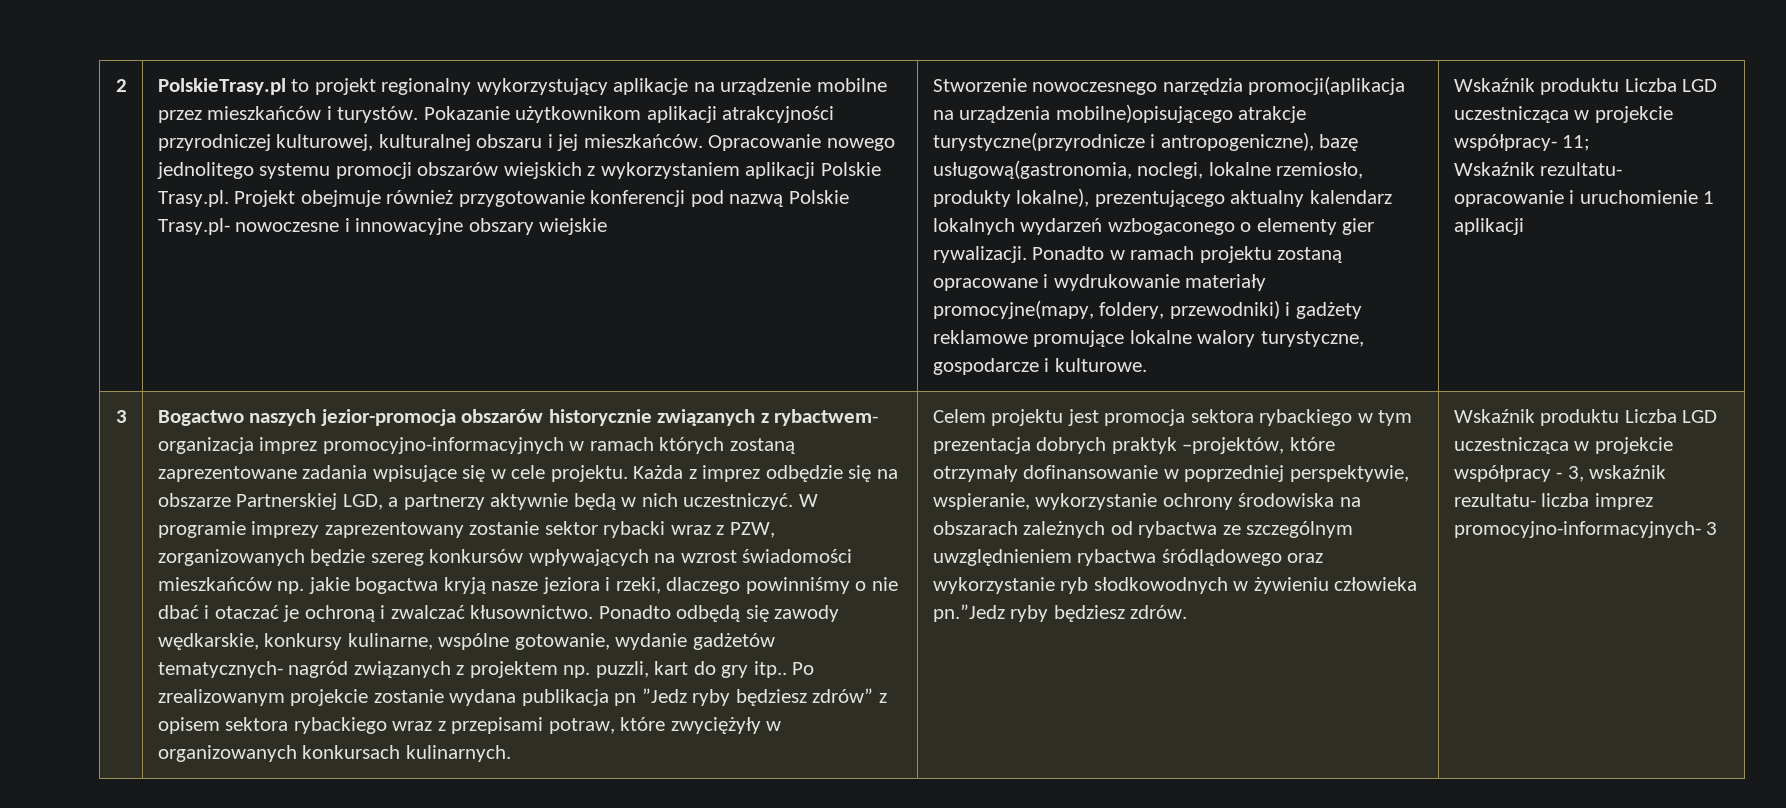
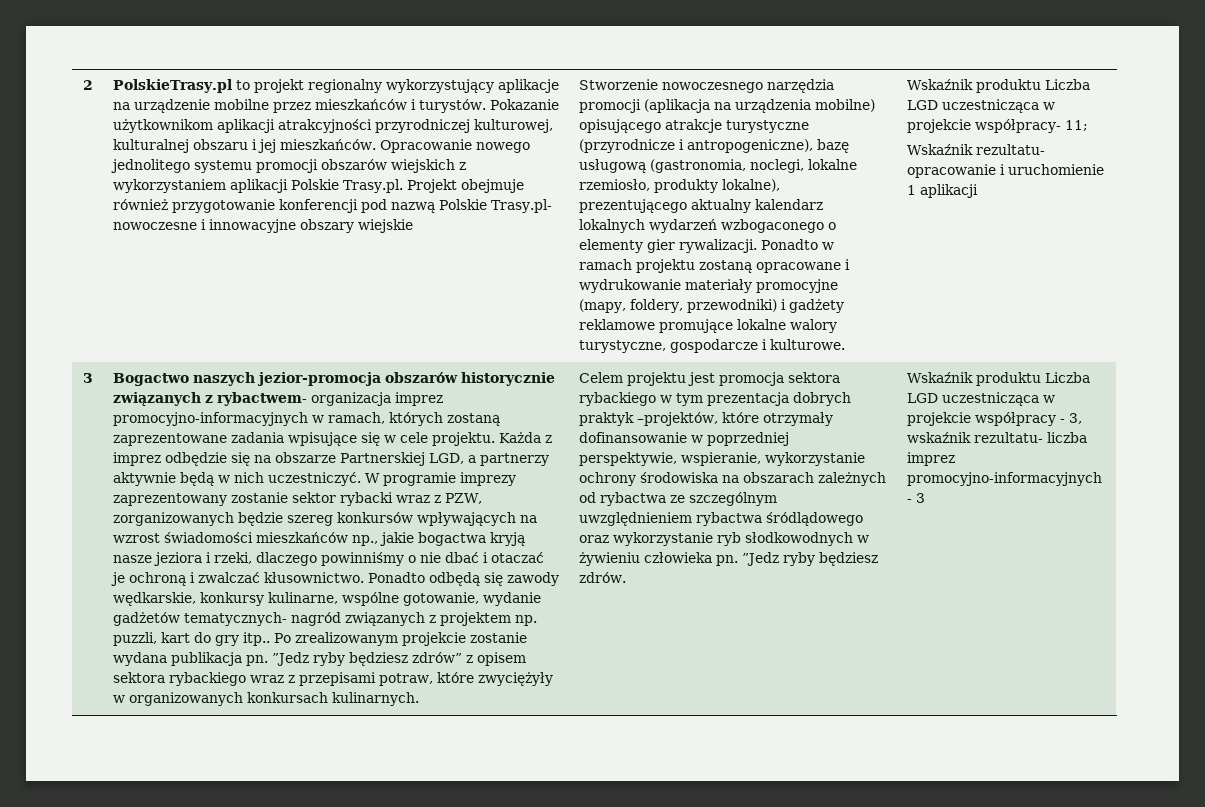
[1248,76,1406,95] [932,104,1307,123] [932,132,1145,151] promocji(aplikacja na urządzenia mobilne)opisującego atrakcje turystyczne(przyrodnicze -> [579,99,876,113] [579,119,810,133] [579,139,676,153] promocji (aplikacja na urządzenia mobilne) opisującego atrakcje turystyczne (przyrodnicze
[932,160,1132,179] usługową(gastronomia, -> [579,159,747,173] usługową (gastronomia,
[932,300,1094,319] promocyjne(mapy, -> [756,279,839,293] [579,299,627,313] promocyjne (mapy,
[589,437,654,451] ramach -> [328,412,386,424] ramach,
[277,581,305,594] np. -> [352,535,379,546] np.,
[614,693,637,706] pn -> [246,655,269,666] pn.
[932,604,1005,622] pn.”Jedz -> [716,552,780,566] pn. ”Jedz

